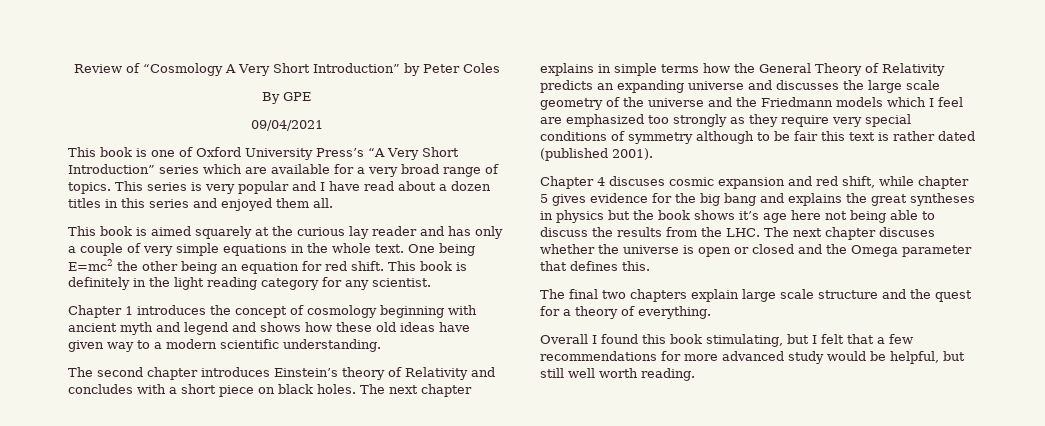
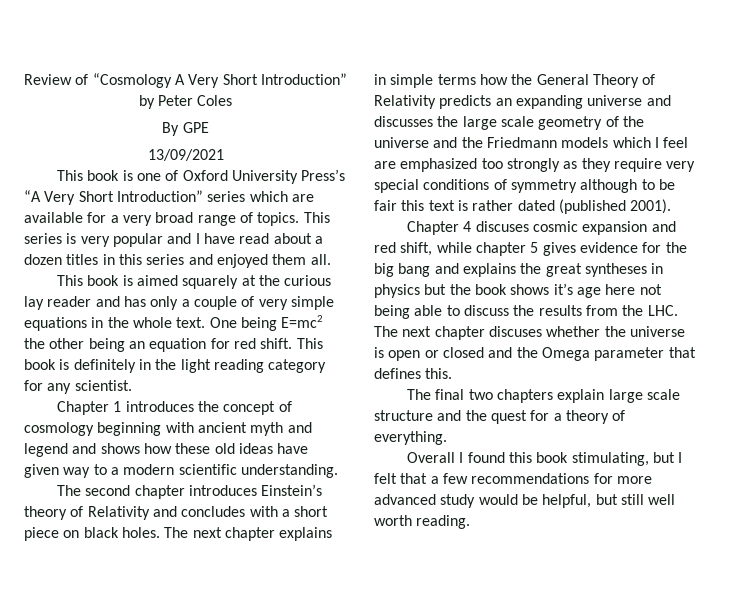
[250,120,323,131] 09/04/2021 -> [147,149,224,161] 13/09/2021

